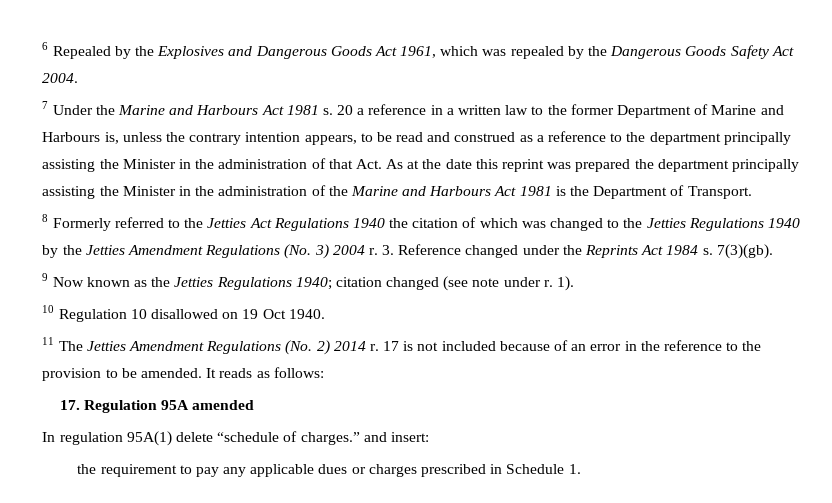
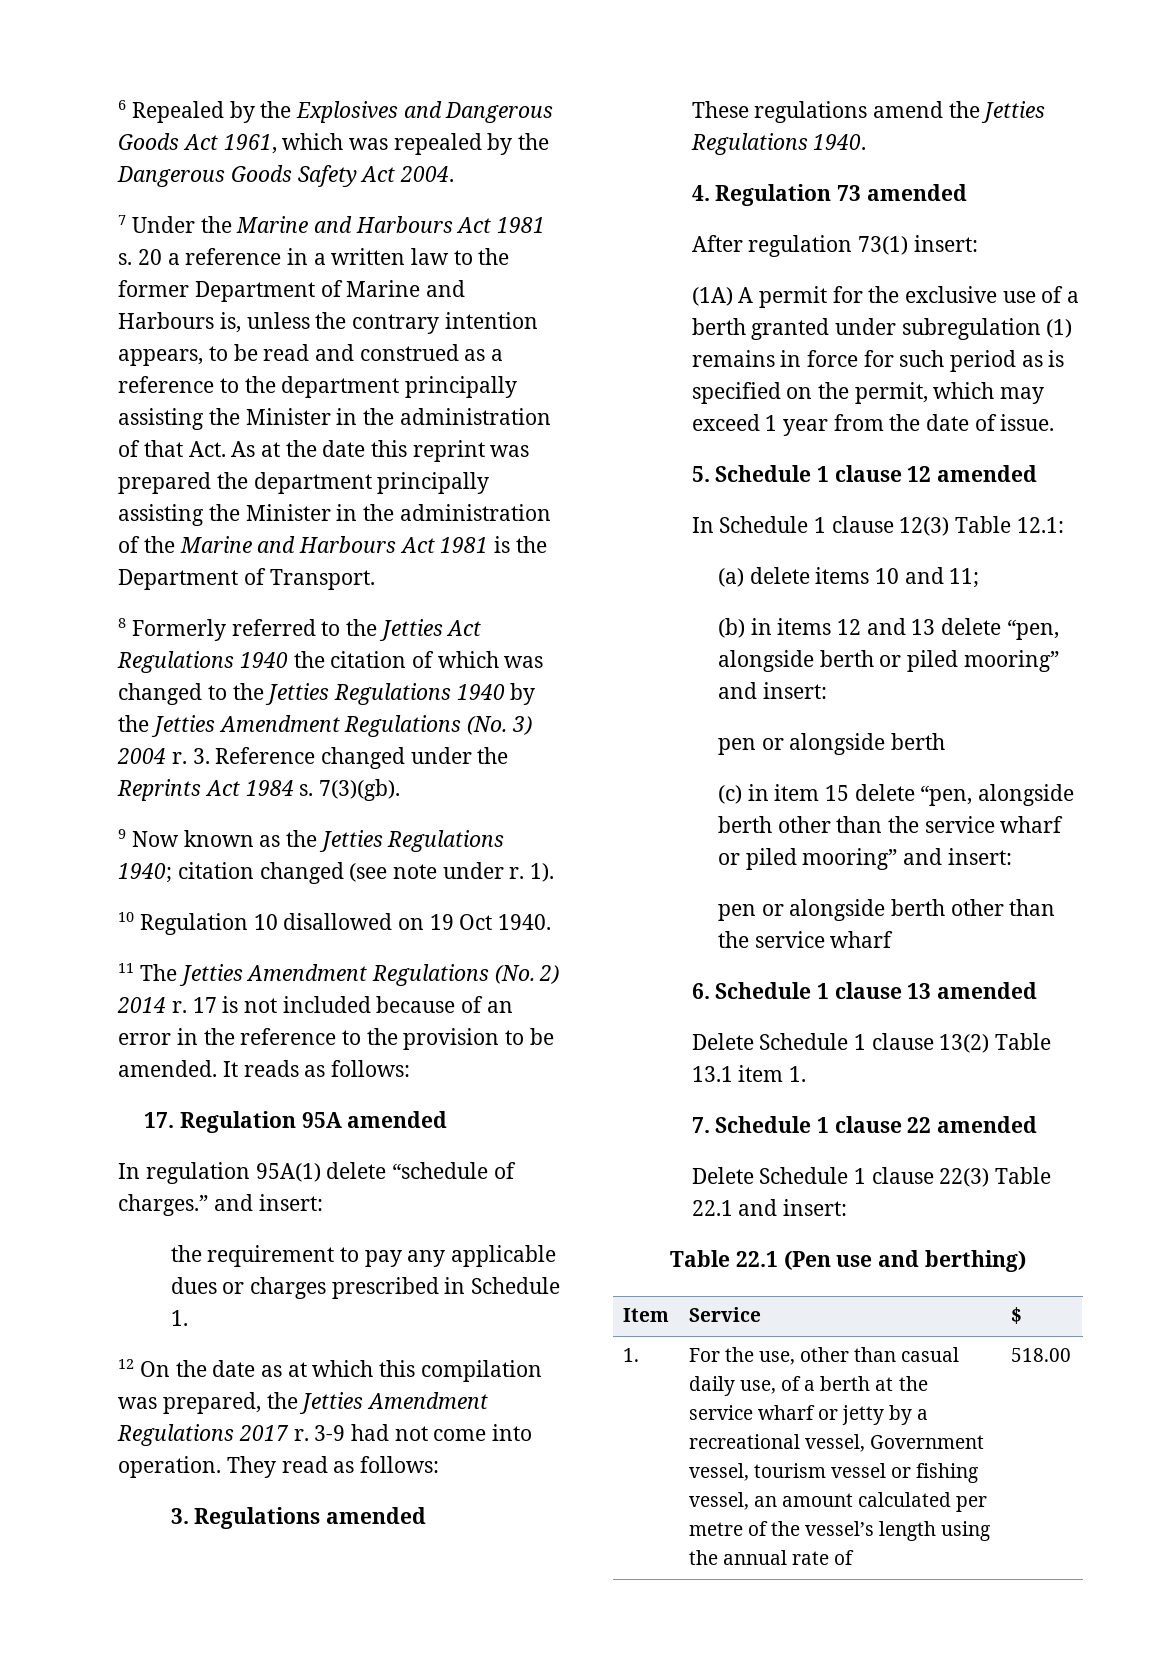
(581, 469) none -> [118,1359,542,1382] [118,1392,488,1414] [117,1424,532,1446] [118,1456,439,1478] [170,1507,427,1529] [691,101,1046,123] [690,133,867,155] [691,184,967,206] [691,235,978,257] [691,286,1080,308] [691,318,1073,340] [691,350,1065,372] [691,382,1045,404] [691,414,1055,436] [691,465,1038,482] [691,516,1064,536] [717,567,980,588] [717,618,1059,640] [717,650,1059,672] [717,682,827,699] [717,733,945,755] [717,784,1074,806] [717,816,1064,833] [717,848,1012,870] [717,899,1056,921] [717,931,894,948] [691,982,1038,999] [691,1033,1052,1053] [691,1065,807,1082] [691,1116,1038,1133] [691,1167,1052,1187] [691,1199,848,1216] [670,1250,1026,1272] [622,1308,669,1322] [688,1307,761,1322] [1010,1307,1022,1324] [622,1348,639,1362] [688,1347,960,1365] [688,1376,928,1396] [688,1405,929,1425] [688,1434,985,1452] [688,1463,979,1483] [688,1492,988,1512] [688,1521,991,1541] [688,1550,855,1565] [1010,1348,1071,1362] // 12 On the date as at which this compilation was prepared, the Jetties Amendment Regulations 2017 r. 3-9 had not come into operation. They read as follows: // 3. Regulations amended // These regulations amend the Jetties Regulations 1940. // 4. Regulation 73 amended // After regulation 73(1) insert: // (1A) A permit for the exclusive use of a berth granted under subregulation (1) remains in force for such period as is specified on the permit, which may exceed 1 year from the date of issue. // 5. Schedule 1 clause 12 amended // In Schedule 1 clause 12(3) Table 12.1: // (a) delete items 10 and 11; // (b) in items 12 and 13 delete “pen, alongside berth or piled mooring” and insert: // pen or alongside berth // (c) in item 15 delete “pen, alongside berth other than the service wharf or piled mooring” and insert: // pen or alongside berth other than the service wharf // 6. Schedule 1 clause 13 amended // Delete Schedule 1 clause 13(2) Table 13.1 item 1. // 7. Schedule 1 clause 22 amended // Delete Schedule 1 clause 22(3) Table 22.1 and insert: // Table 22.1 (Pen use and berthing) // Item | Service | $ // 1. | For the use, other than casual daily use, of a berth at the service wharf or jetty by a recreational vessel, Government vessel, tourism vessel or fishing vessel, an amount calculated per metre of the vessel’s length using the annual rate of | 518.00

